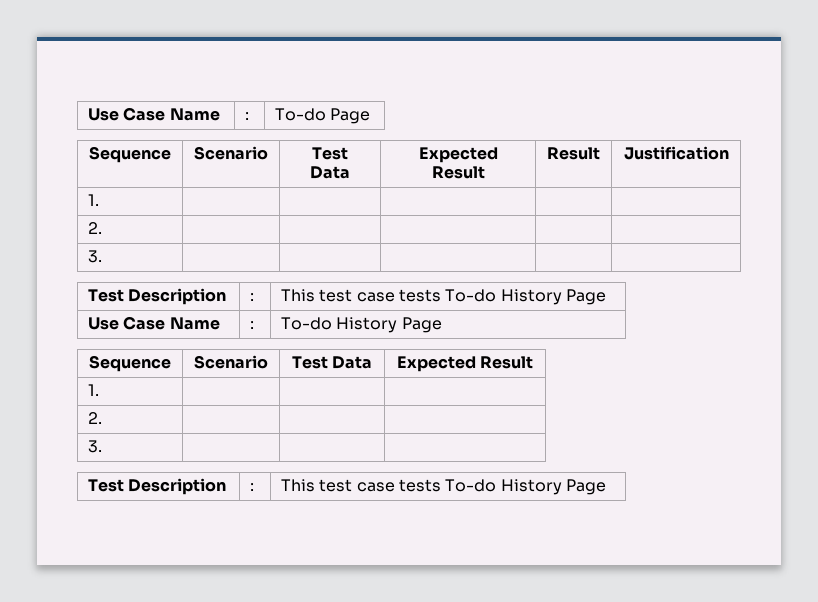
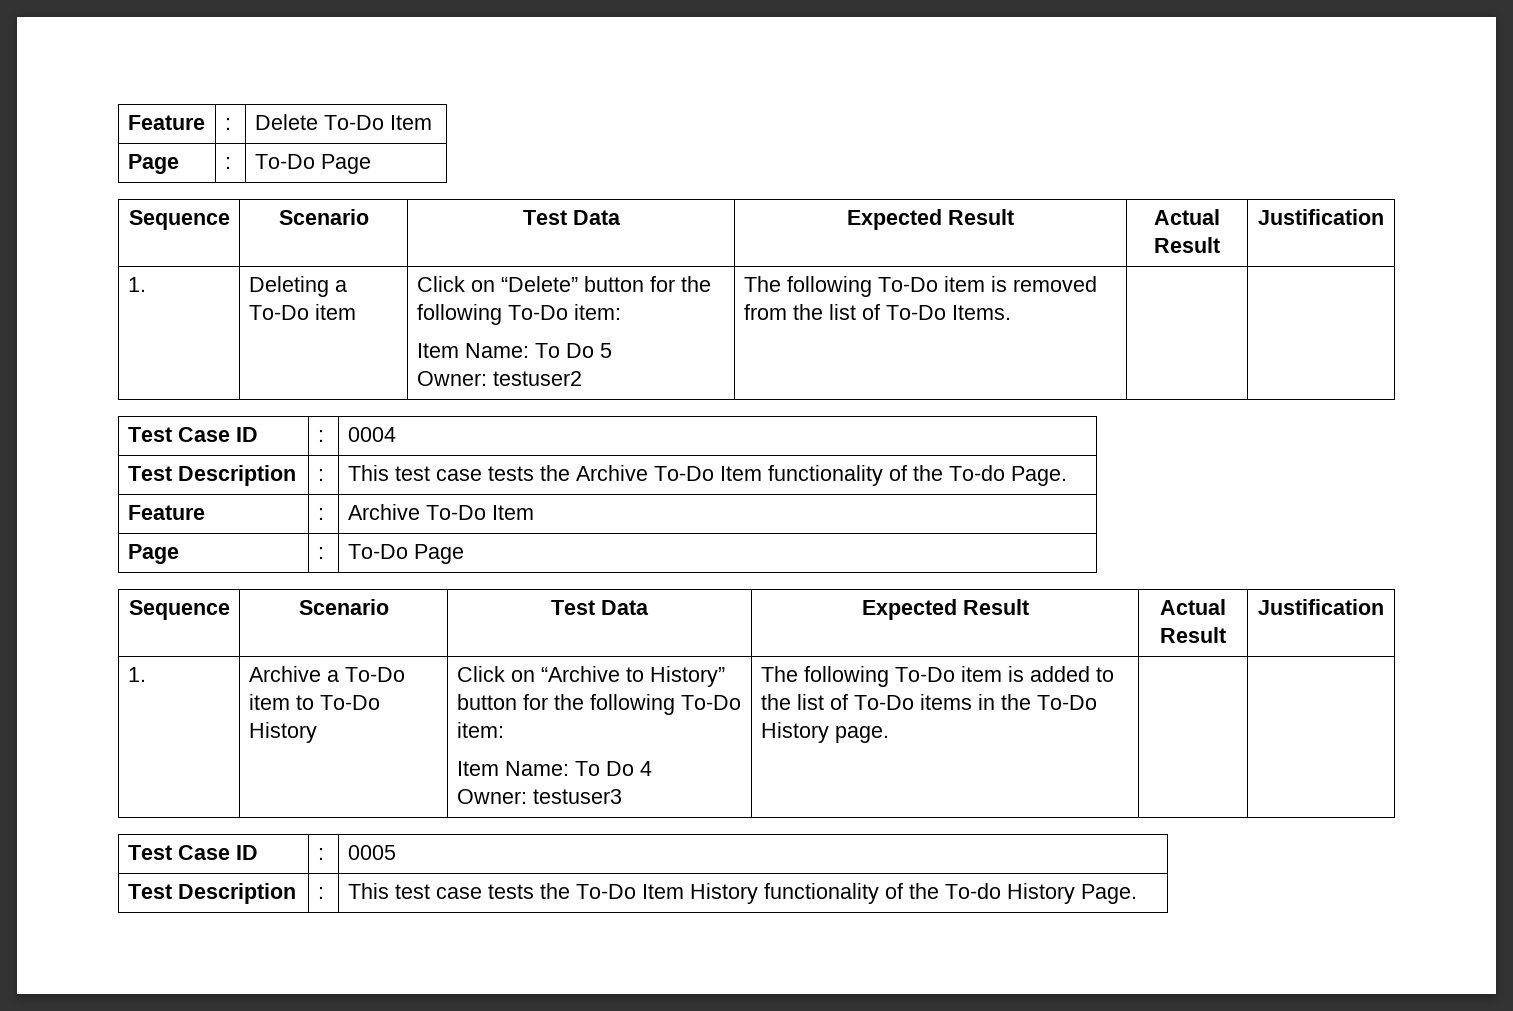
[88,107,220,121] [245,112,250,120] [275,108,371,124] [89,146,171,163] [194,146,268,160] [312,147,348,160] [310,166,350,179] [418,147,498,163] [431,166,485,179] [547,147,600,160] [623,146,729,160] [88,194,100,206] [88,222,103,234] [88,250,103,263] [88,288,227,305] [250,293,255,301] [281,289,607,305] [88,316,220,330] [250,321,255,329] [281,317,442,333] [89,355,171,372] [194,355,268,369] [291,356,373,369] [396,356,534,372] [88,384,100,396] [88,412,103,424] [88,440,103,453] [88,478,227,495] [250,483,255,491] [281,479,607,495] Use Case Name | : | To-do Page // Sequence | Scenario | Test Data | Expected Result | Result | Justification // 1. | | | | | // 2. | | | | | // 3. | | | | | // Test Description | : | This test case tests To-do History Page // Use Case Name | : | To-do History Page // Sequence | Scenario | Test Data | Expected Result // 1. | | | // 2. | | | // 3. | | | // Test Description | : | This test case tests To-do History Page -> [127,115,205,130] [224,118,231,130] [254,114,432,130] [127,154,179,174] [224,157,231,169] [254,154,371,174] [128,210,230,230] [278,209,369,225] [522,210,621,225] [847,209,1014,230] [1154,209,1220,225] [1154,237,1220,253] [1258,209,1384,225] [127,277,146,292] [248,276,347,297] [248,304,356,320] [416,276,711,292] [416,304,621,325] [416,343,612,358] [416,371,582,386] [743,276,1097,297] [743,304,1011,320] [127,427,258,442] [317,430,324,442] [347,427,396,442] [127,465,296,486] [317,469,324,481] [347,465,1067,486] [127,505,205,520] [317,508,324,520] [347,504,534,520] [127,544,179,564] [317,547,324,559] [347,544,464,564] [128,600,230,620] [298,599,389,615] [551,600,649,615] [861,599,1029,620] [1160,599,1226,615] [1160,627,1226,643] [1258,599,1384,615] [127,667,146,682] [248,666,405,682] [248,694,380,710] [248,722,317,743] [456,666,725,687] [456,694,741,715] [456,722,504,738] [456,761,652,776] [456,789,622,804] [760,666,1114,687] [760,694,1097,710] [760,722,889,743] [127,845,258,860] [317,848,324,860] [347,845,396,860] [127,883,296,904] [317,887,324,899] [347,883,1137,904] Feature | : | Delete To-Do Item // Page | : | To-Do Page // Sequence | Scenario | Test Data | Expected Result | Actual Result | Justification // 1. | Deleting a To-Do item | Click on “Delete” button for the following To-Do item: // Item Name: To Do 5 // Owner: testuser2 | The following To-Do item is removed from the list of To-Do Items. | | // Test Case ID | : | 0004 // Test Description | : | This test case tests the Archive To-Do Item functionality of the To-do Page. // Feature | : | Archive To-Do Item // Page | : | To-Do Page // Sequence | Scenario | Test Data | Expected Result | Actual Result | Justification // 1. | Archive a To-Do item to To-Do History | Click on “Archive to History” button for the following To-Do item: // Item Name: To Do 4 // Owner: testuser3 | The following To-Do item is added to the list of To-Do items in the To-Do History page. | | // Test Case ID | : | 0005 // Test Description | : | This test case tests the To-Do Item History functionality of the To-do History Page.

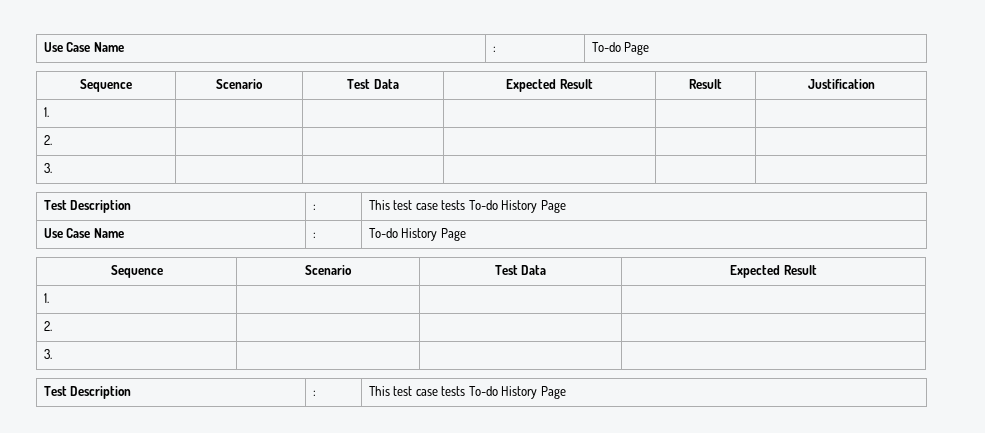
[127,115,205,130] [224,118,231,130] [254,114,432,130] [127,154,179,174] [224,157,231,169] [254,154,371,174] [128,210,230,230] [278,209,369,225] [522,210,621,225] [847,209,1014,230] [1154,209,1220,225] [1154,237,1220,253] [1258,209,1384,225] [127,277,146,292] [248,276,347,297] [248,304,356,320] [416,276,711,292] [416,304,621,325] [416,343,612,358] [416,371,582,386] [743,276,1097,297] [743,304,1011,320] [127,427,258,442] [317,430,324,442] [347,427,396,442] [127,465,296,486] [317,469,324,481] [347,465,1067,486] [127,505,205,520] [317,508,324,520] [347,504,534,520] [127,544,179,564] [317,547,324,559] [347,544,464,564] [128,600,230,620] [298,599,389,615] [551,600,649,615] [861,599,1029,620] [1160,599,1226,615] [1160,627,1226,643] [1258,599,1384,615] [127,667,146,682] [248,666,405,682] [248,694,380,710] [248,722,317,743] [456,666,725,687] [456,694,741,715] [456,722,504,738] [456,761,652,776] [456,789,622,804] [760,666,1114,687] [760,694,1097,710] [760,722,889,743] [127,845,258,860] [317,848,324,860] [347,845,396,860] [127,883,296,904] [317,887,324,899] [347,883,1137,904] Feature | : | Delete To-Do Item // Page | : | To-Do Page // Sequence | Scenario | Test Data | Expected Result | Actual Result | Justification // 1. | Deleting a To-Do item | Click on “Delete” button for the following To-Do item: // Item Name: To Do 5 // Owner: testuser2 | The following To-Do item is removed from the list of To-Do Items. | | // Test Case ID | : | 0004 // Test Description | : | This test case tests the Archive To-Do Item functionality of the To-do Page. // Feature | : | Archive To-Do Item // Page | : | To-Do Page // Sequence | Scenario | Test Data | Expected Result | Actual Result | Justification // 1. | Archive a To-Do item to To-Do History | Click on “Archive to History” button for the following To-Do item: // Item Name: To Do 4 // Owner: testuser3 | The following To-Do item is added to the list of To-Do items in the To-Do History page. | | // Test Case ID | : | 0005 // Test Description | : | This test case tests the To-Do Item History functionality of the To-do History Page. -> [43,42,124,52] [492,46,496,52] [591,42,650,55] [80,79,132,92] [216,79,263,89] [347,79,399,89] [506,79,593,92] [689,79,722,89] [807,79,875,89] [43,107,49,117] [43,135,52,145] [43,163,52,173] [43,200,132,213] [312,204,316,210] [368,200,566,213] [43,228,124,238] [312,232,316,238] [368,228,466,241] [110,265,163,278] [305,265,352,275] [494,265,547,275] [730,265,817,278] [43,293,49,303] [43,321,52,331] [43,349,52,359] [43,386,132,399] [312,390,316,396] [368,386,566,399] Use Case Name | : | To-do Page // Sequence | Scenario | Test Data | Expected Result | Result | Justification // 1. | | | | | // 2. | | | | | // 3. | | | | | // Test Description | : | This test case tests To-do History Page // Use Case Name | : | To-do History Page // Sequence | Scenario | Test Data | Expected Result // 1. | | | // 2. | | | // 3. | | | // Test Description | : | This test case tests To-do History Page

